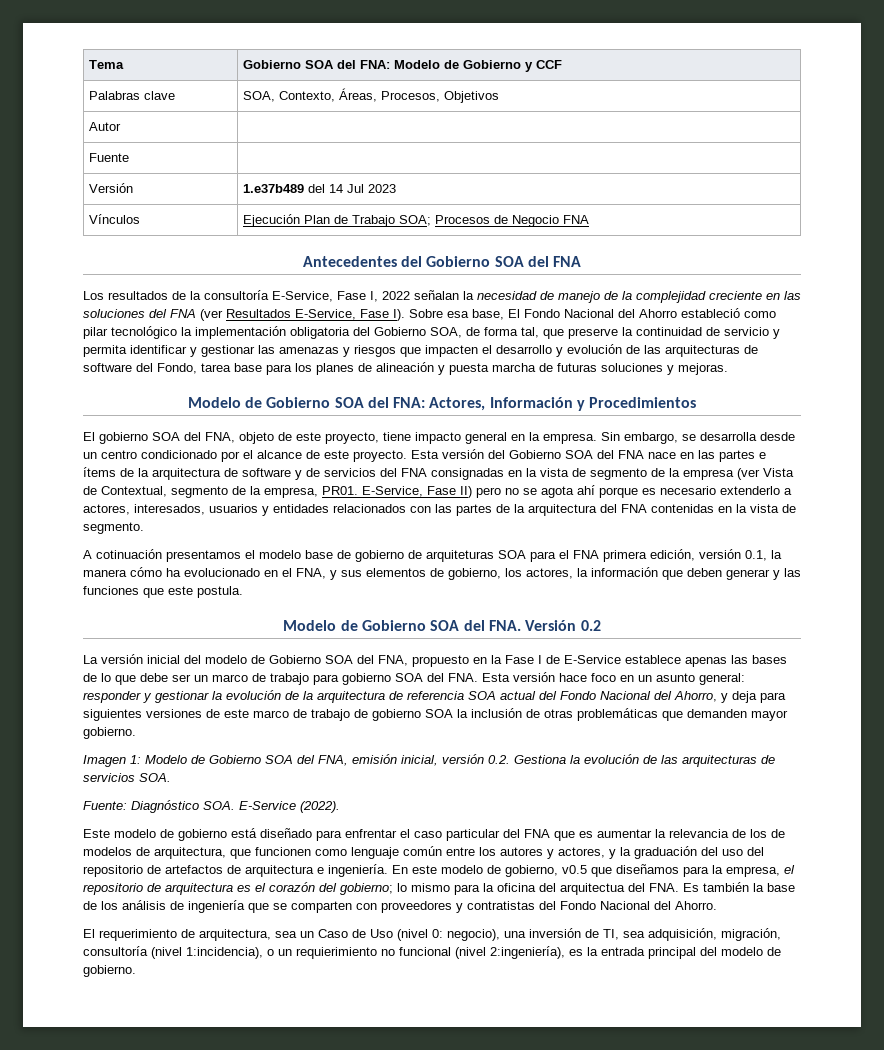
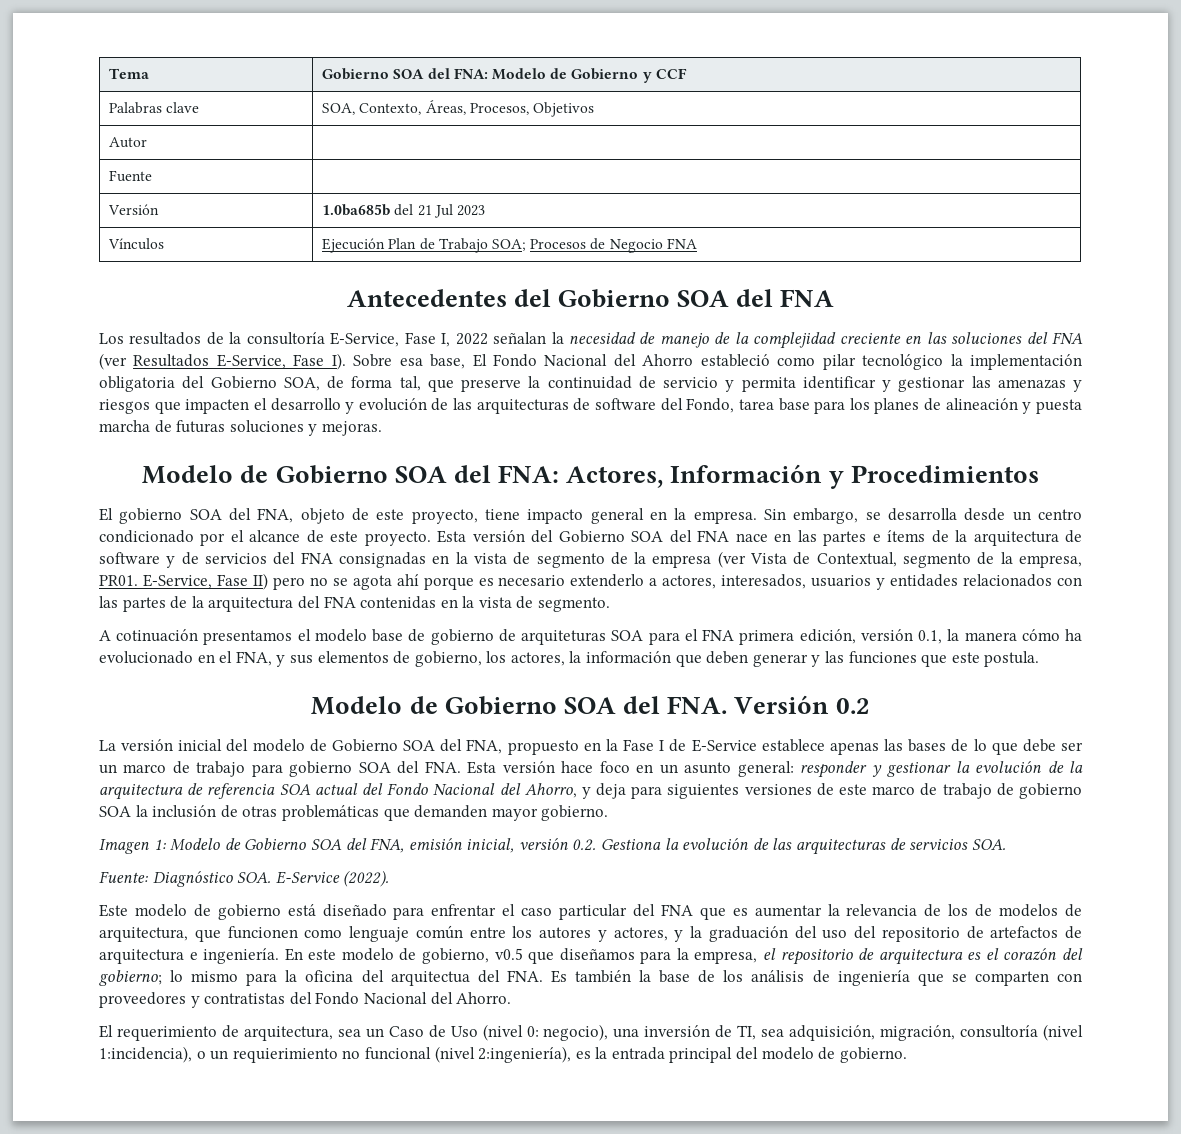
[243,184,344,193] 1.e37b489 del 14 -> [322,204,432,216] 1.0ba685b del 21

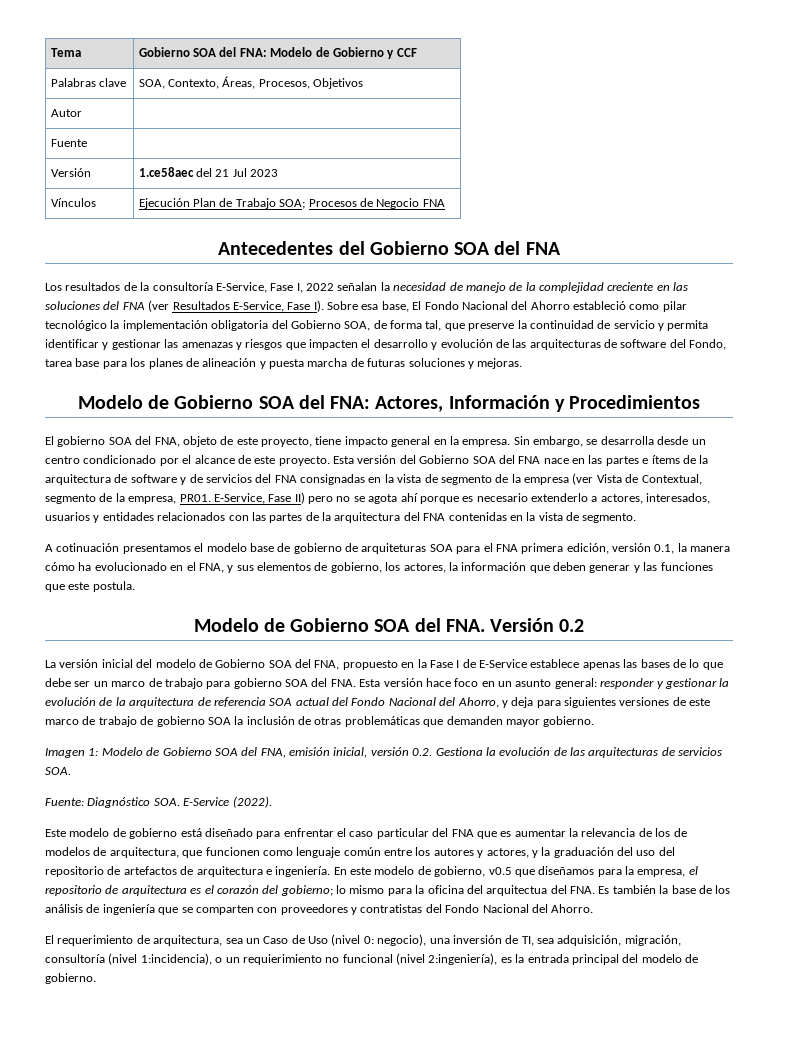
[322,204,391,216] 1.0ba685b -> [138,167,194,177] 1.ce58aec

